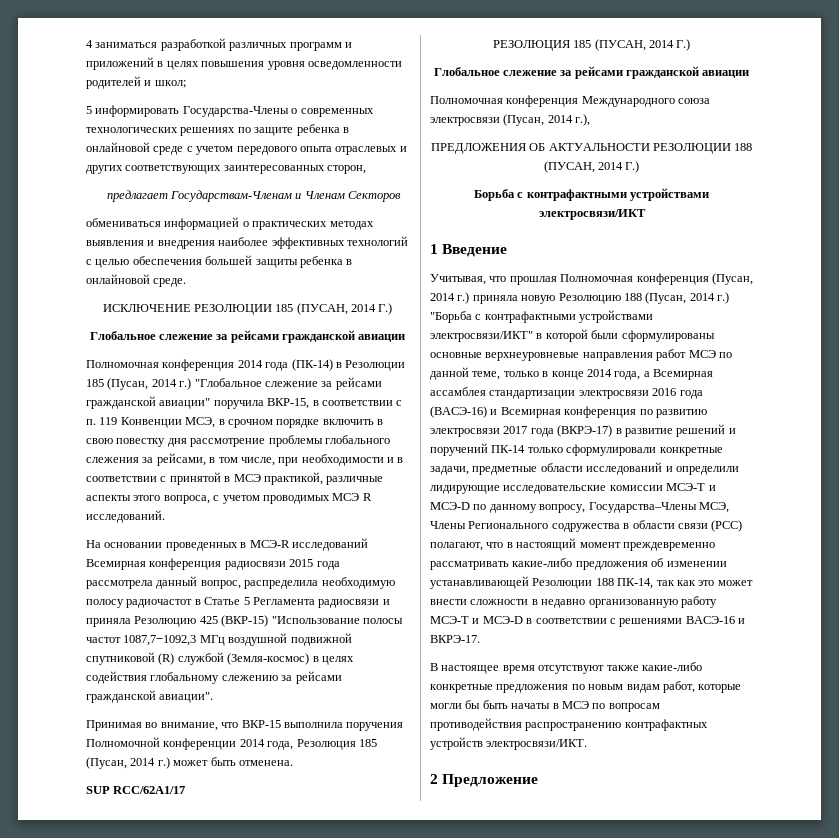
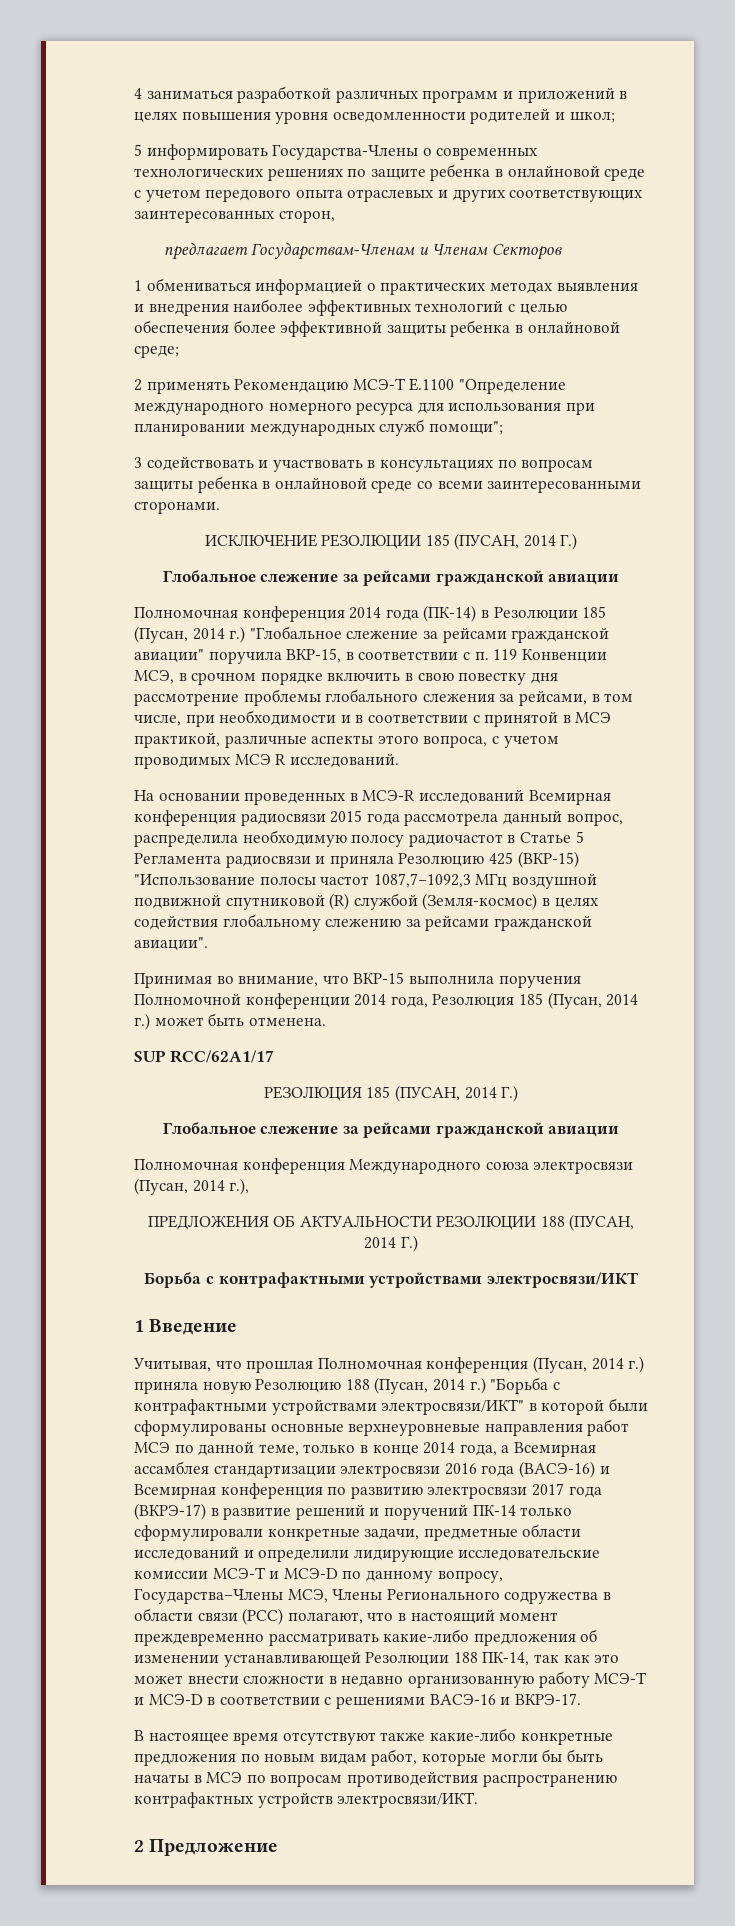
(402, 196) none -> [134,280,142,291] 1
[205,255,353,268] [86,274,187,287] большей защиты ребенка в онлайновой среде. -> [233,320,620,337] [134,345,179,358] [134,378,566,394] [134,402,595,415] [134,419,503,436] [134,456,594,472] [134,476,642,493] [134,501,220,514] более эффективной защиты ребенка в онлайновой среде; // 2 применять Рекомендацию МСЭ-Т Е.1100 "Определение международного номерного ресурса для использования при планировании международных служб помощи"; // 3 содействовать и участвовать в консультациях по вопросам защиты ребенка в онлайновой среде со всеми заинтересованными сторонами.

